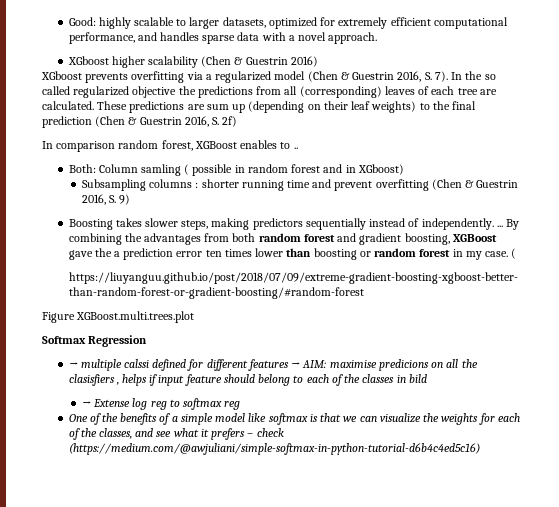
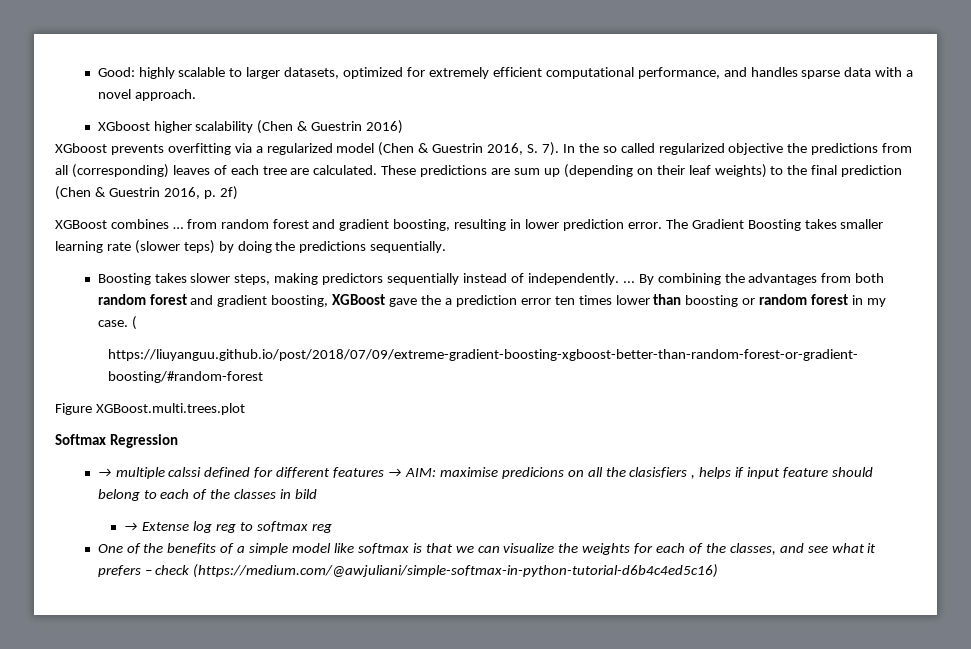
[212,117,220,125] S. -> [203,190,216,199] p.
[42,140,298,152] [68,164,404,176] [81,179,519,191] [81,194,131,205] In comparison random forest, XGBoost enables to .. // Both: Column samling ( possible in random forest and in XGboost) // Subsampling columns : shorter running time and prevent overfitting (Chen & Guestrin 2016, S. 9) -> [55,219,884,231] [55,240,447,254] XGBoost combines … from random forest and gradient boosting, resulting in lower prediction error. The Gradient Boosting takes smaller learning rate (slower teps) by doing the predictions sequentially.

